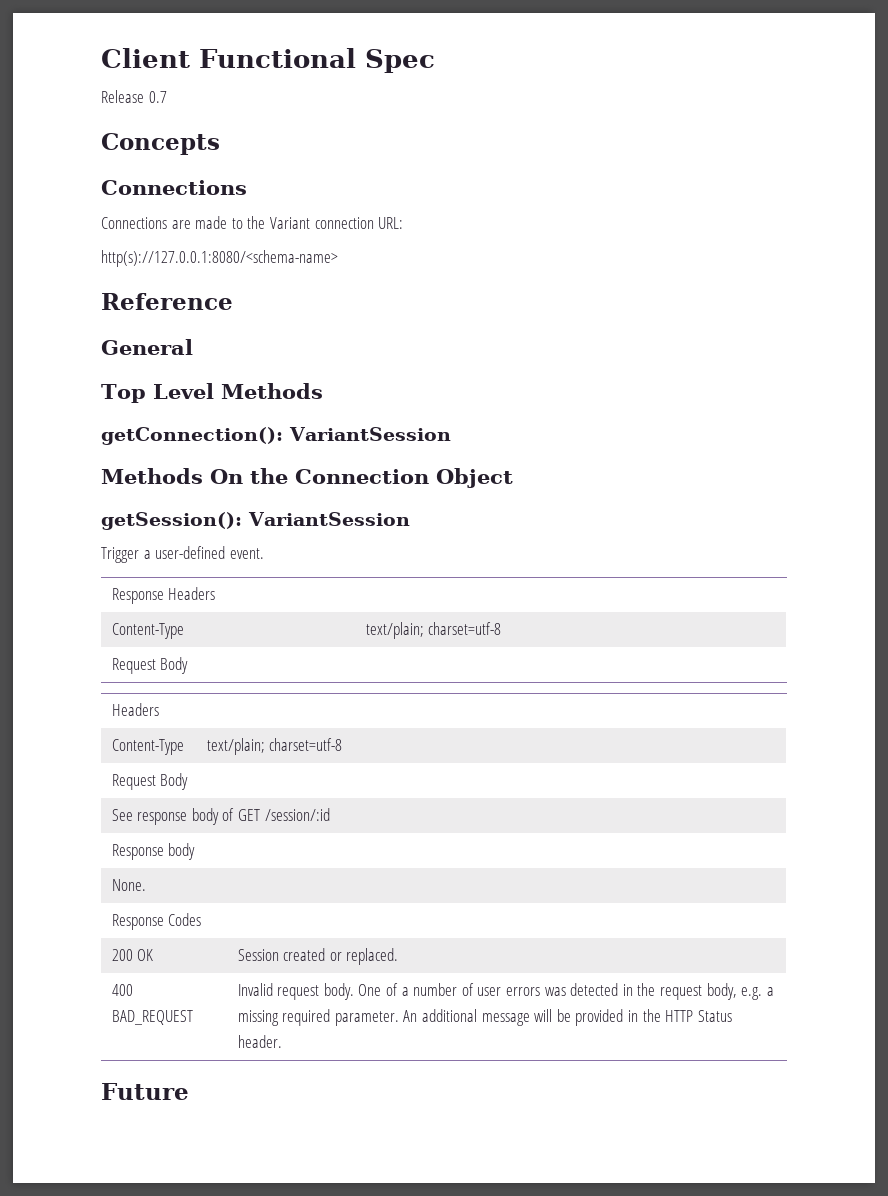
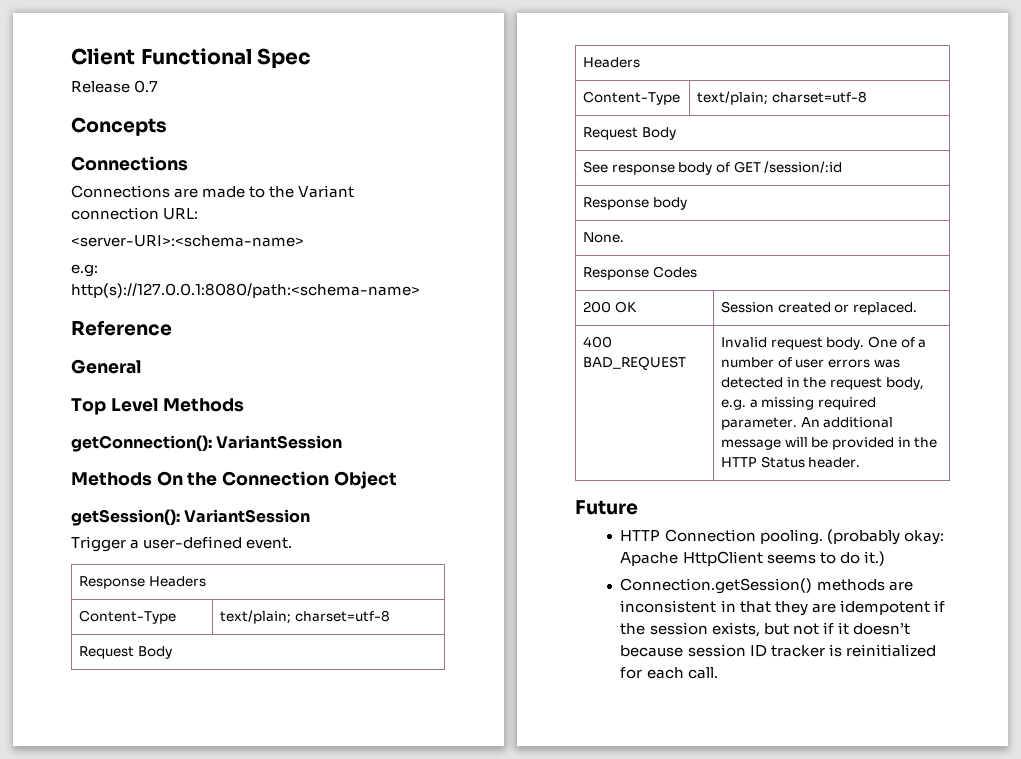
[101,250,338,267] http(s)://127.0.0.1:8080/<schema-name> -> [71,235,304,247] [71,264,98,277] [71,283,420,298] <server-URI>:<schema-name> // e.g: http(s)://127.0.0.1:8080/path:<schema-name>
(189, 1091) none -> [620,529,944,545] [620,551,885,566] [620,578,913,594] [620,600,945,616] [620,622,910,637] [620,644,936,657] [620,667,718,679] // HTTP Connection pooling. (probably okay: Apache HttpClient seems to do it.) // Connection.getSession() methods are inconsistent in that they are idempotent if the session exists, but not if it doesn’t because session ID tracker is reinitialized for each call.

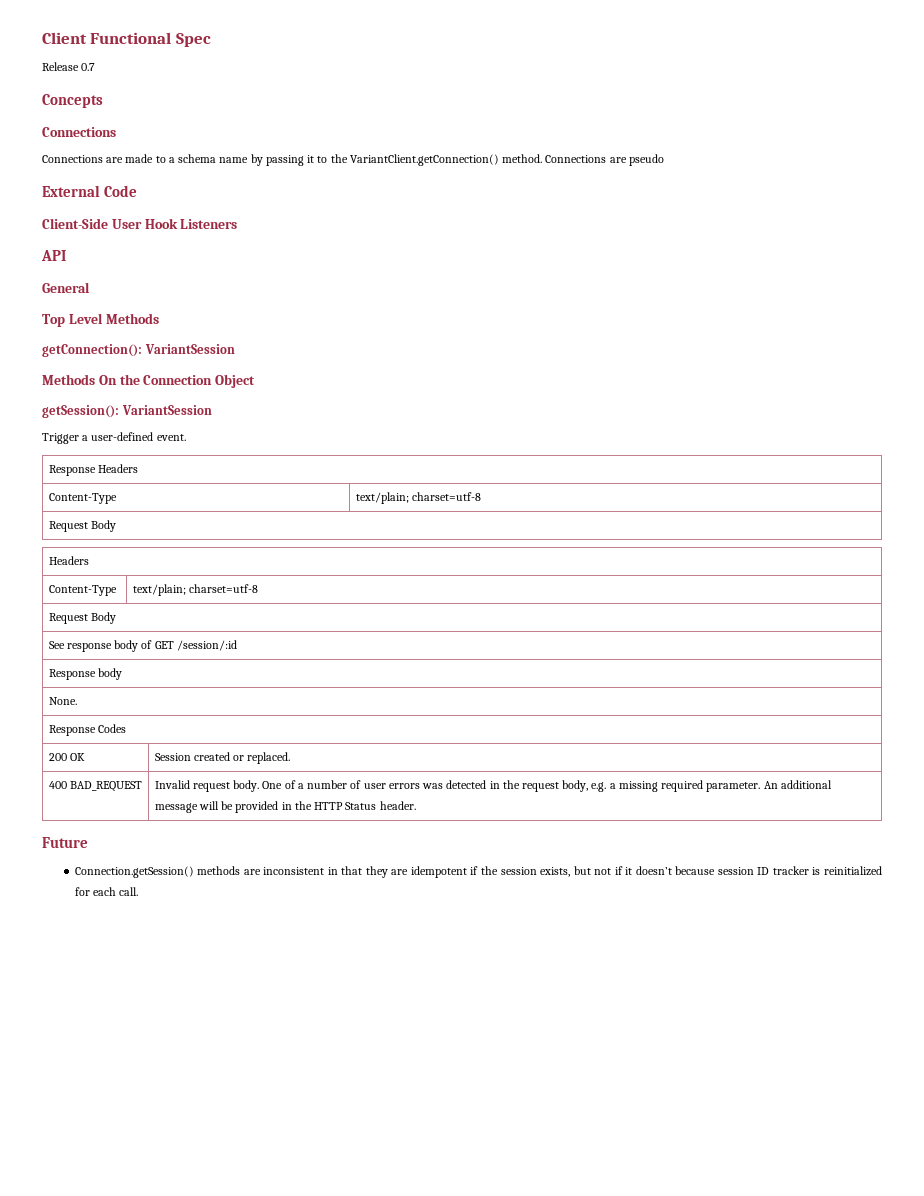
[269,185,355,198] [71,207,199,220] [71,235,304,247] [71,264,98,277] [71,283,420,298] [71,320,172,336] the Variant connection URL: // <server-URI>:<schema-name> // e.g: http(s)://127.0.0.1:8080/path:<schema-name> // Reference -> [168,154,664,166] [42,185,138,197] [42,218,238,229] [41,250,66,261] a schema name by passing it to the VariantClient.getConnection() method. Connections are pseudo // External Code // Client-Side User Hook Listeners // API
[620,529,944,545] [620,551,885,566] // HTTP Connection pooling. (probably okay: Apache HttpClient seems to do it.) -> (88, 842) none

